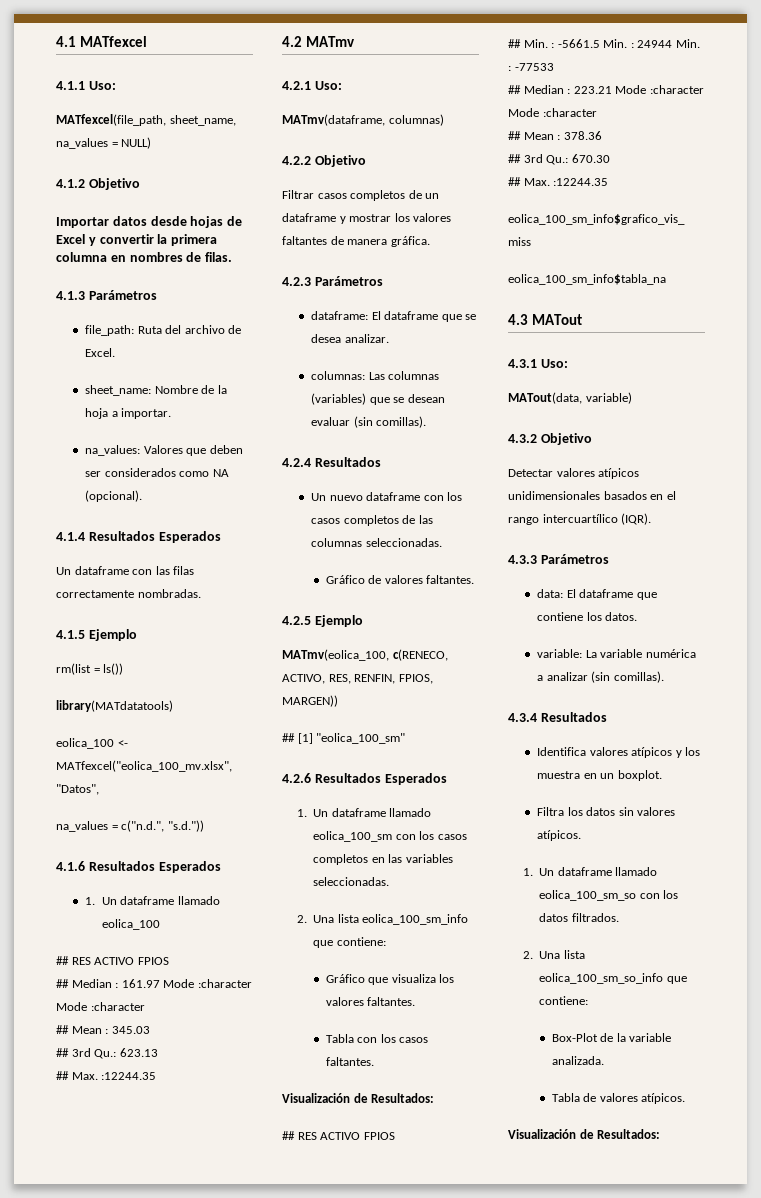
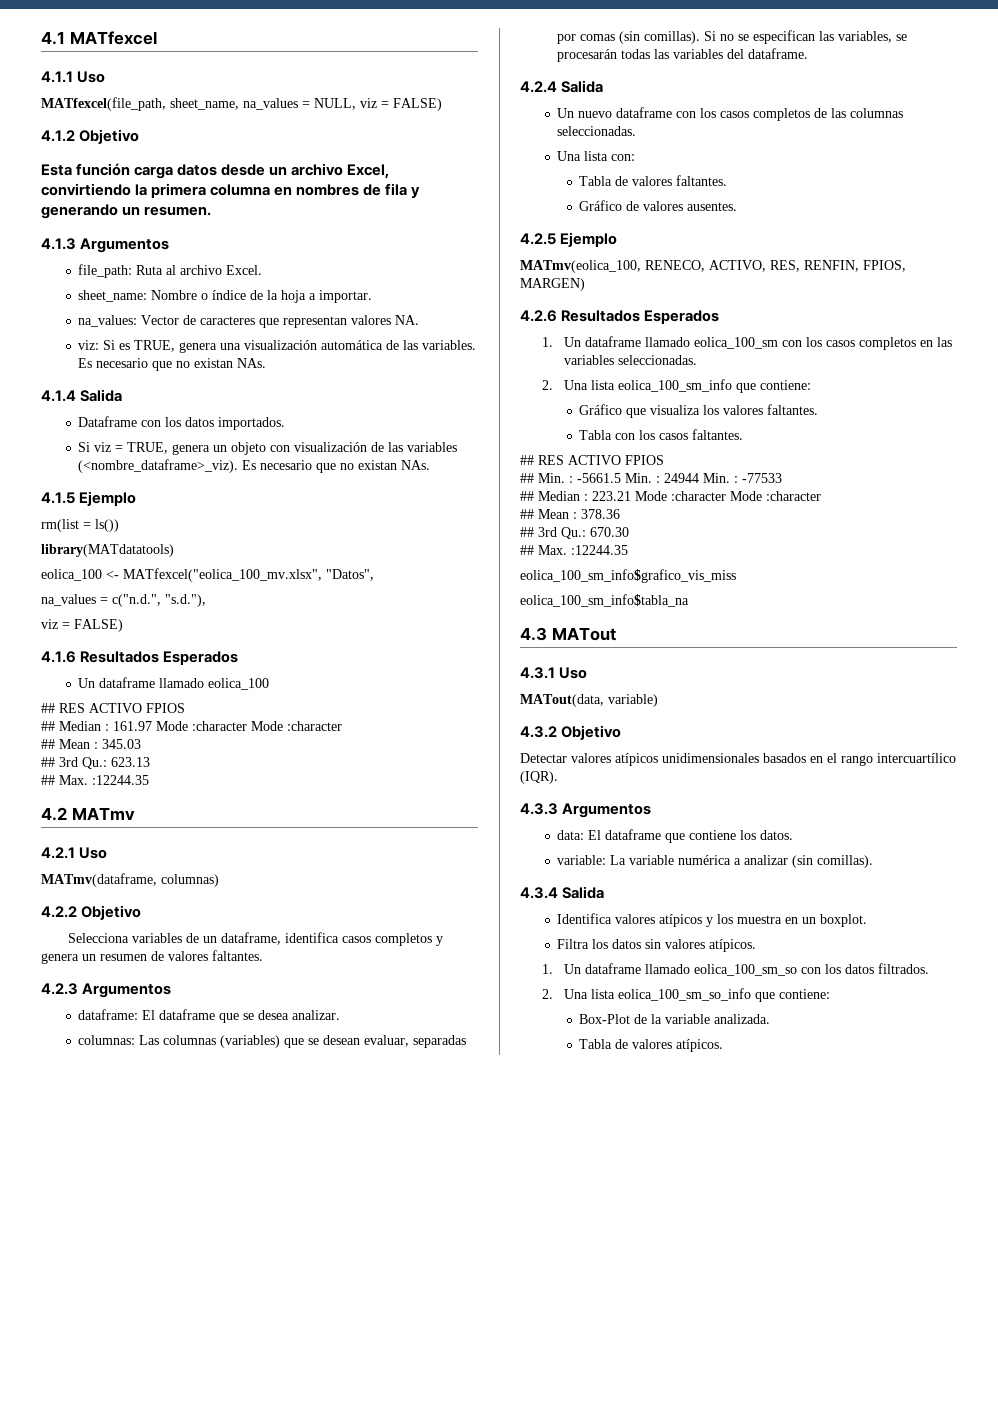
[88,81,116,90] Uso: -> [77,71,106,83] Uso
[121,137,152,149] [56,178,140,190] [56,216,243,228] [56,234,154,246] NULL) // 4.1.2 Objetivo // Importar datos desde hojas de Excel y convertir -> [314,98,442,111] [41,129,140,144] [41,163,390,179] [41,183,131,196] NULL, viz = FALSE) // 4.1.2 Objetivo // Esta función carga datos desde un archivo Excel, convirtiendo
[205,252,233,262] filas. -> [385,183,421,198] [41,204,212,219] fila y generando un resumen.
[88,290,157,300] Parámetros -> [80,238,170,253] Argumentos
[165,325,242,334] del archivo de -> [166,265,223,275] al archivo
(198, 389) none -> [201,290,247,300] o índice
[143,445,243,456] [85,468,229,477] [85,490,143,502] [56,531,221,543] [56,566,195,575] [56,589,201,598] Valores que deben ser considerados como NA (opcional). // 4.1.4 Resultados Esperados // Un dataframe con las filas correctamente nombradas. -> [141,315,420,328] [78,340,477,353] [78,358,267,371] [41,389,123,402] [78,416,286,430] [78,442,458,455] [78,459,431,473] Vector de caracteres que representan valores NA. // viz: Si es TRUE, genera una visualización automática de las variables. Es necesario que no existan NAs. // 4.1.4 Salida // Dataframe con los datos importados. // Si viz = TRUE, genera un objeto con visualización de las variables (<nombre_dataframe>_viz). Es necesario que no existan NAs.
[167,820,204,832] "s.d.")) -> [165,594,206,607] [41,619,123,632] "s.d."), // viz = FALSE)
[85,897,96,905] 1. -> (239, 658) none
[314,81,342,90] Uso: -> [79,847,108,859] Uso
[282,190,440,201] [282,213,452,224] [282,236,430,247] Filtrar casos completos de un dataframe y mostrar los valores faltantes de manera gráfica. -> [67,932,443,946] [41,950,263,964] Selecciona variables de un dataframe, identifica casos completos y genera un resumen de valores faltantes.
[314,276,383,286] Parámetros -> [82,983,172,998] Argumentos
[311,416,427,428] evaluar (sin comillas). -> [364,1035,467,1048] [557,30,908,44] [557,48,809,62] evaluar, separadas por comas (sin comillas). Si no se especifican las variables, se procesarán todas las variables del dataframe.
[314,457,381,467] Resultados -> [561,80,604,93] Salida
(442, 542) none -> [557,151,636,161] [579,175,728,186] // Una lista con: // Tabla de valores faltantes.
[426,575,475,584] faltantes. -> [687,202,738,211] ausentes.
[392,649,448,661] c(RENECO, -> [645,260,705,272] RENECO,
[282,695,338,707] [282,733,406,744] MARGEN)) // ## [1] "eolica_100_sm" -> [520,278,585,291] MARGEN)
[282,1093,435,1103] // Visualización de Resultados: -> (744, 434) none
[540,359,568,368] Uso: -> [559,667,588,679] Uso
[540,554,609,564] Parámetros -> [562,803,652,818] Argumentos
[540,712,607,722] Resultados -> [562,886,605,899] Salida
[508,1129,661,1139] // Visualización de Resultados: -> (724, 1045) none

